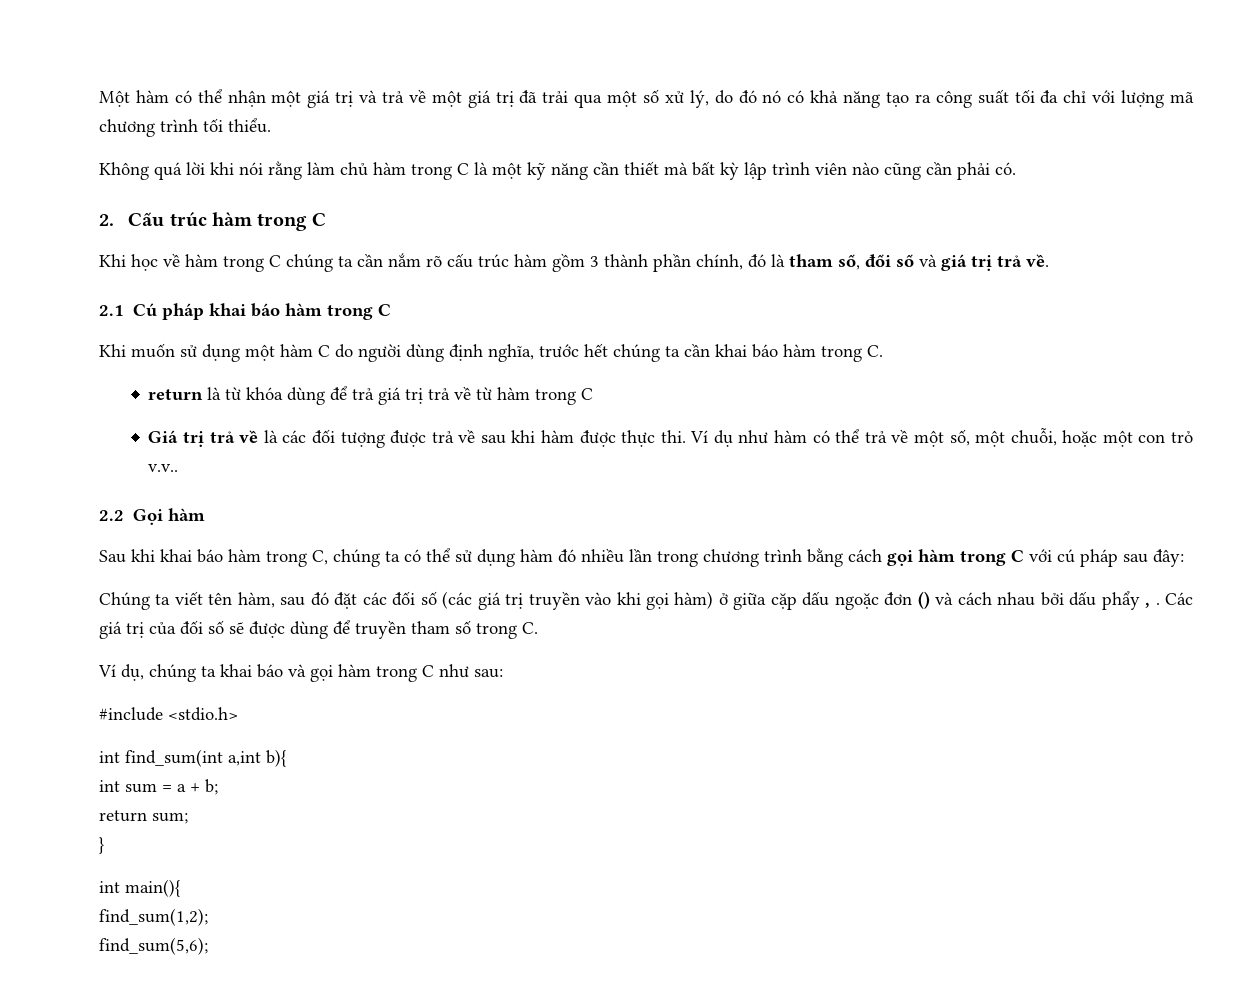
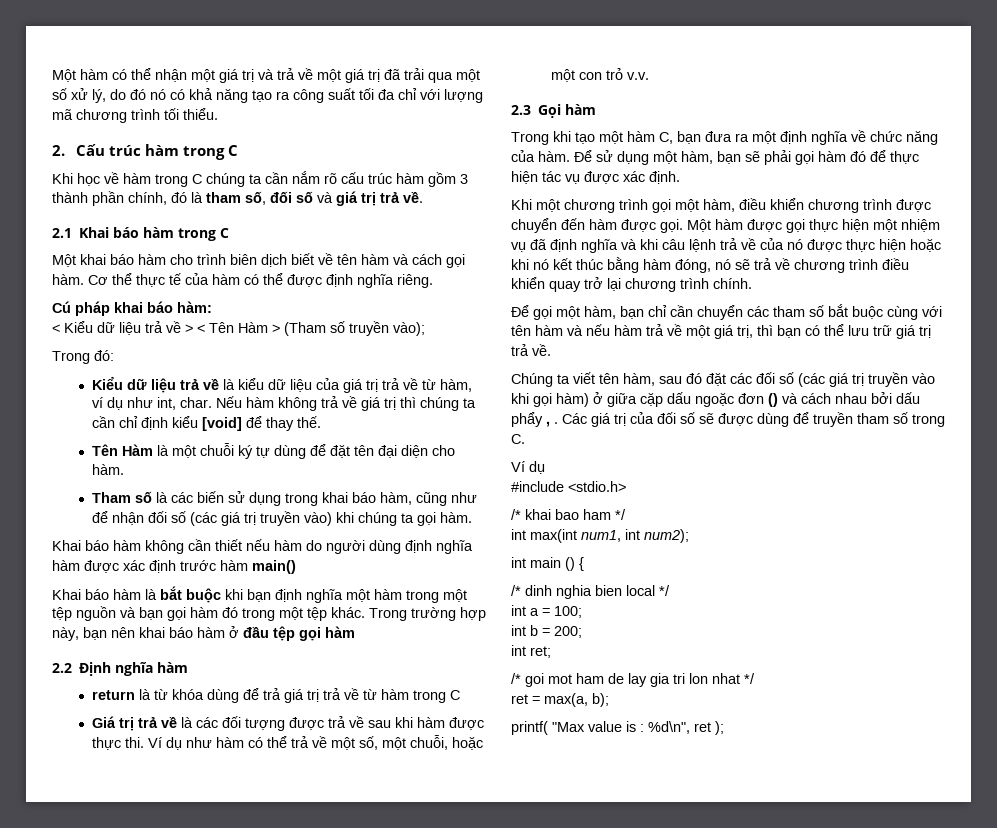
[99,161,1016,180] // Không quá lời khi nói rằng làm chủ hàm trong C là một kỹ năng cần thiết mà bất kỳ lập trình viên nào cũng cần phải có. -> (218, 114) none
[133,303,247,320] Cú pháp khai -> [79,227,110,238] Khai
[99,343,883,362] Khi muốn sử dụng một hàm C do người dùng định nghĩa, trước hết chúng ta cần khai báo hàm trong C. -> [52,253,465,268] [52,273,433,288] [52,301,212,316] [52,321,425,336] [52,350,114,364] [92,376,473,393] [92,396,477,411] [92,416,322,431] [92,443,456,459] [92,464,125,475] [92,491,478,506] [92,511,473,526] [52,539,473,554] [52,560,296,574] [52,586,467,603] [52,606,486,621] [52,626,355,641] [52,662,189,677] Một khai báo hàm cho trình biên dịch biết về tên hàm và cách gọi hàm. Cơ thể thực tế của hàm có thể được định nghĩa riêng. // Cú pháp khai báo hàm: // < Kiểu dữ liệu trả về > < Tên Hàm > (Tham số truyền vào); // Trong đó: // Kiểu dữ liệu trả về là kiểu dữ liệu của giá trị trả về từ hàm, ví dụ như int, char. Nếu hàm không trả về giá trị thì chúng ta cần chỉ định kiểu [void] để thay thế. // Tên Hàm là một chuỗi ký tự dùng để đặt tên đại diện cho hàm. // Tham số là các biến sử dụng trong khai báo hàm, cũng như để nhận đối số (các giá trị truyền vào) khi chúng ta gọi hàm. // Khai báo hàm không cần thiết nếu hàm do người dùng định nghĩa hàm được xác định trước hàm main() // Khai báo hàm là bắt buộc khi bạn định nghĩa một hàm trong một tệp nguồn và bạn gọi hàm đó trong một tệp khác. Trong trường hợp này, bạn nên khai báo hàm ở đầu tệp gọi hàm // 2.2 Định nghĩa hàm
[148,464,179,472] [99,510,124,521] v.v.. // 2.2 -> [627,72,650,80] [511,105,531,115] v.v. // 2.3
[99,548,1184,567] Sau khi khai báo hàm trong C, chúng ta có thể sử dụng hàm đó nhiều lần trong chương trình bằng cách gọi hàm trong C với cú pháp sau đây: -> [511,130,938,145] [511,150,919,165] [511,171,680,184] [511,198,931,213] [511,218,940,233] [511,238,941,253] [511,257,909,273] [511,277,752,292] [511,304,942,320] [511,324,931,339] [511,344,551,356] Trong khi tạo một hàm C, bạn đưa ra một định nghĩa về chức năng của hàm. Để sử dụng một hàm, bạn sẽ phải gọi hàm đó để thực hiện tác vụ được xác định. // Khi một chương trình gọi một hàm, điều khiển chương trình được chuyển đến hàm được gọi. Một hàm được gọi thực hiện một nhiệm vụ đã định nghĩa và khi câu lệnh trả về của nó được thực hiện hoặc khi nó kết thúc bằng hàm đóng, nó sẽ trả về chương trình điều khiển quay trở lại chương trình chính. // Để gọi một hàm, bạn chỉ cần chuyển các tham số bắt buộc cùng với tên hàm và nếu hàm trả về một giá trị, thì bạn có thể lưu trữ giá trị trả về.
[121,664,503,682] [99,707,238,721] [99,749,286,767] [99,779,218,795] [99,810,188,824] [99,837,104,854] [99,879,180,897] [99,908,208,926] [99,937,208,955] dụ, chúng ta khai báo và gọi hàm trong C như sau: // #include <stdio.h> // int find_sum(int a,int b){ // int sum = a + b; // return sum; // } // int main(){ // find_sum(1,2); // find_sum(5,6); -> [529,461,545,474] [511,481,626,492] [511,509,626,520] [511,529,689,543] [511,557,584,571] [511,585,670,599] [511,605,582,618] [511,625,582,638] [511,645,551,658] [511,673,755,687] [511,693,609,707] [511,721,724,735] dụ // #include <stdio.h> // /* khai bao ham */ // int max(int num1, int num2); // int main () { // /* dinh nghia bien local */ // int a = 100; // int b = 200; // int ret; // /* goi mot ham de lay gia tri lon nhat */ // ret = max(a, b); // printf( "Max value is : %d\n", ret );

